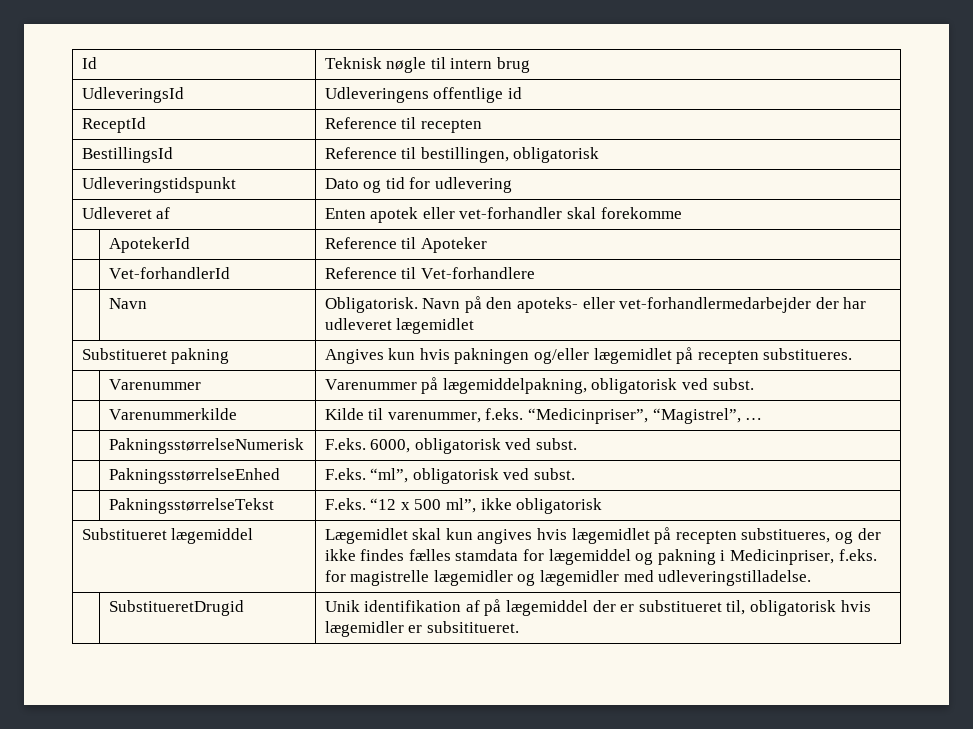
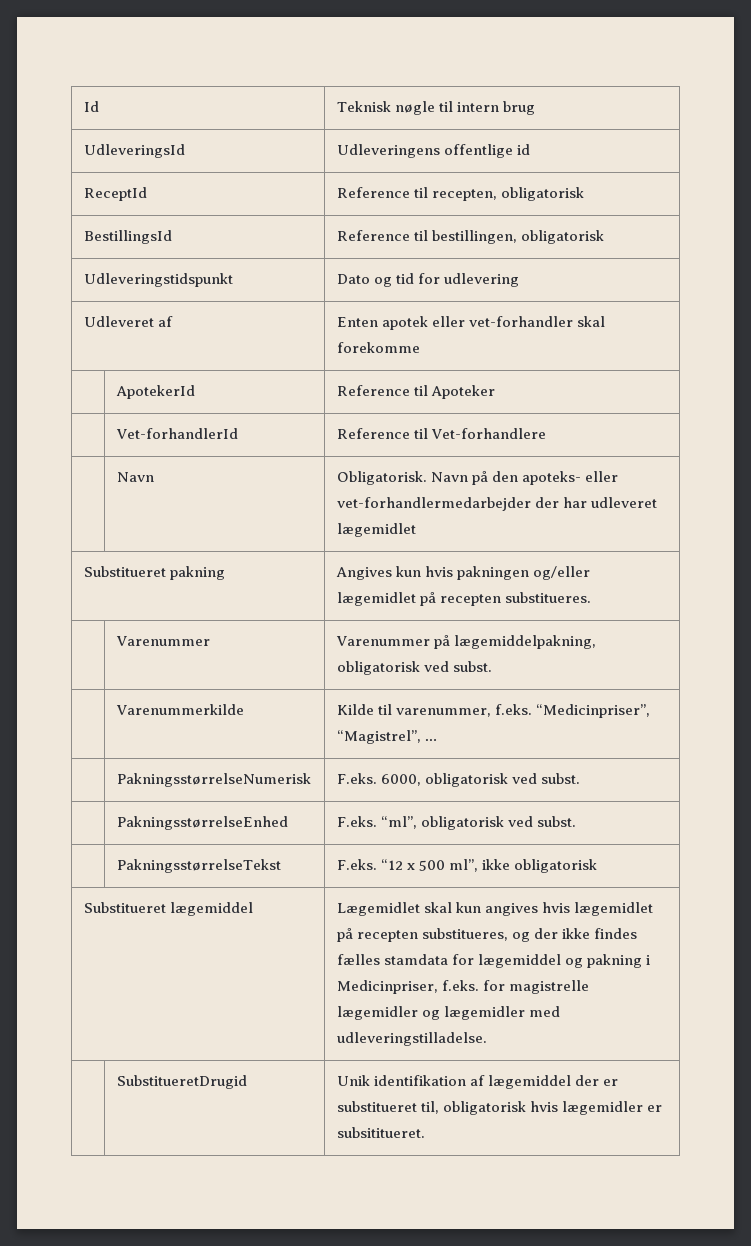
[420,119,482,133] recepten -> [431,187,584,201] recepten, obligatorisk
[484,599,502,616] på -> (485, 1080) none

